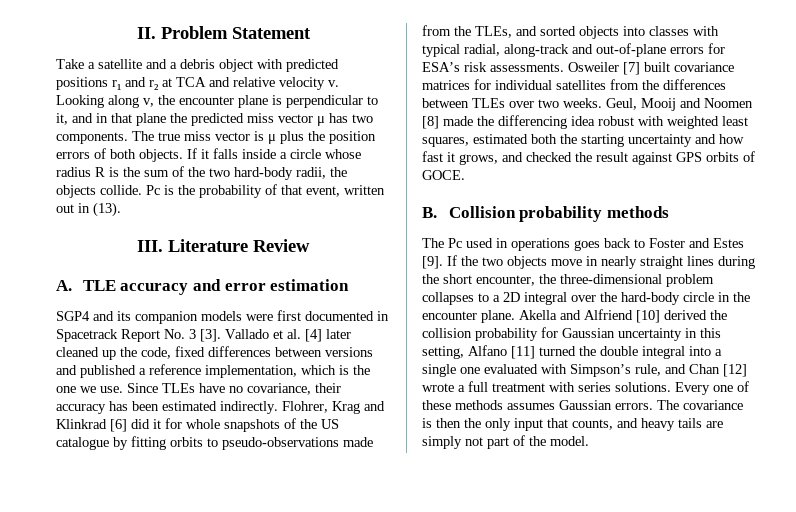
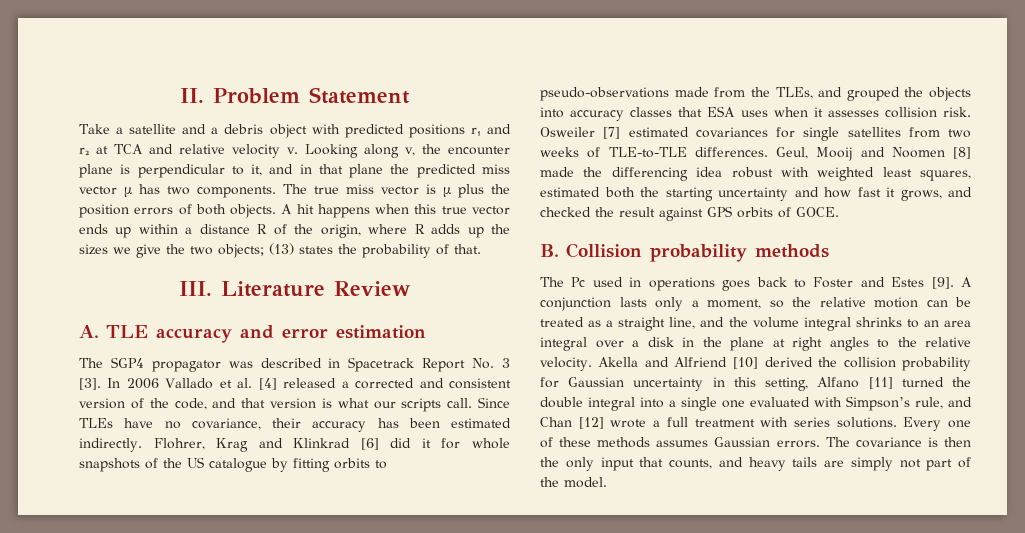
[187,148,361,159] [56,166,347,180] [56,184,385,198] [56,202,121,217] If it falls inside a circle whose radius R is the sum of the two hard-body radii, the objects collide. Pc is the probability of that event, written out in (13). -> [281,204,510,218] [79,224,510,238] [79,243,481,258] A hit happens when this true vector ends up within a distance R of the origin, where R adds up the sizes we give the two objects; (13) states the probability of that.
[56,310,374,324] SGP4 and its companion models were first documented -> [79,357,322,372] The SGP4 propagator was described
(221, 335) none -> [107,378,159,389] In 2006
[326,329,351,339] [56,346,373,360] [56,364,370,378] [56,386,123,393] later cleaned up the code, fixed differences between versions and published a reference implementation, which is the one we use. -> [283,378,512,389] [79,398,473,412] released a corrected and consistent version of the code, and that version is what our scripts call.
[540,26,719,39] [422,43,725,57] [422,62,734,75] [422,79,726,90] [422,98,602,108] sorted objects into classes with typical radial, along-track and out-of-plane errors for ESA’s risk assessments. Osweiler [7] built covariance matrices for individual satellites from the differences between TLEs over two weeks. -> [846,87,971,101] [540,106,971,121] [540,127,971,141] [540,147,768,158] grouped the objects into accuracy classes that ESA uses when it assesses collision risk. Osweiler [7] estimated covariances for single satellites from two weeks of TLE-to-TLE differences.
[447,255,755,269] [422,274,714,287] [422,292,750,305] [422,310,515,323] If the two objects move in nearly straight lines during the short encounter, the three-dimensional problem collapses to a 2D integral over the hard-body circle in the encounter plane. -> [961,277,972,287] [540,297,971,311] [540,317,971,331] [540,337,971,351] [540,357,592,371] A conjunction lasts only a moment, so the relative motion can be treated as a straight line, and the volume integral shrinks to an area integral over a disk in the plane at right angles to the relative velocity.

